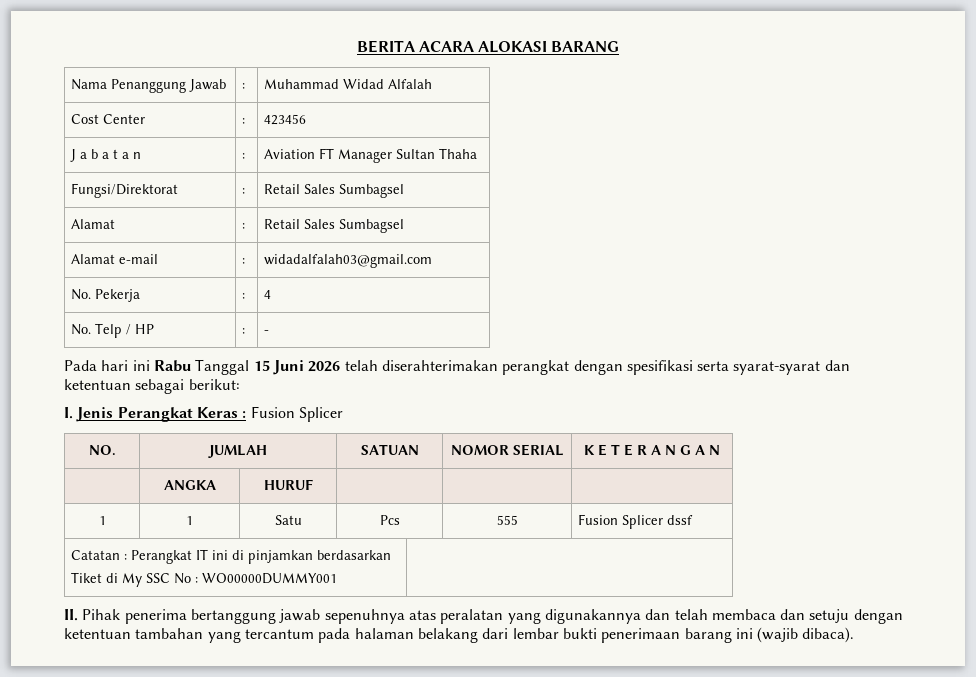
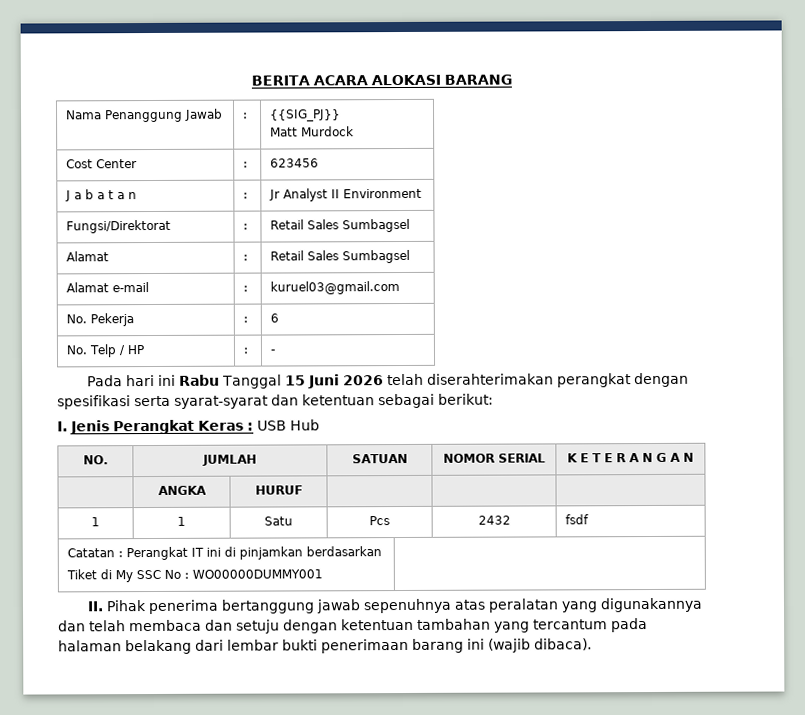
[263,79,432,89] Muhammad Widad Alfalah -> [270,109,342,122] [270,126,355,137] {{SIG_PJ}} // Matt Murdock
[263,114,306,125] 423456 -> [270,158,320,168] 623456
[263,148,477,163] Aviation FT Manager Sultan Thaha -> [269,188,423,202] Jr Analyst II Environment
[263,254,432,268] widadalfalah03@gmail.com -> [270,281,401,295] kuruel03@gmail.com
[263,290,271,299] 4 -> [270,313,280,323] 6
[250,406,343,422] Fusion Splicer -> [257,419,320,431] USB Hub
[496,515,518,525] [577,514,693,529] 555 | Fusion Splicer dssf -> [477,515,511,525] [565,514,590,525] 2432 | fsdf

